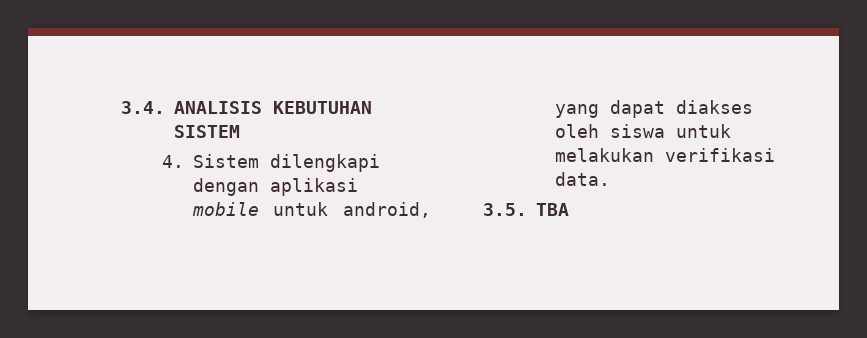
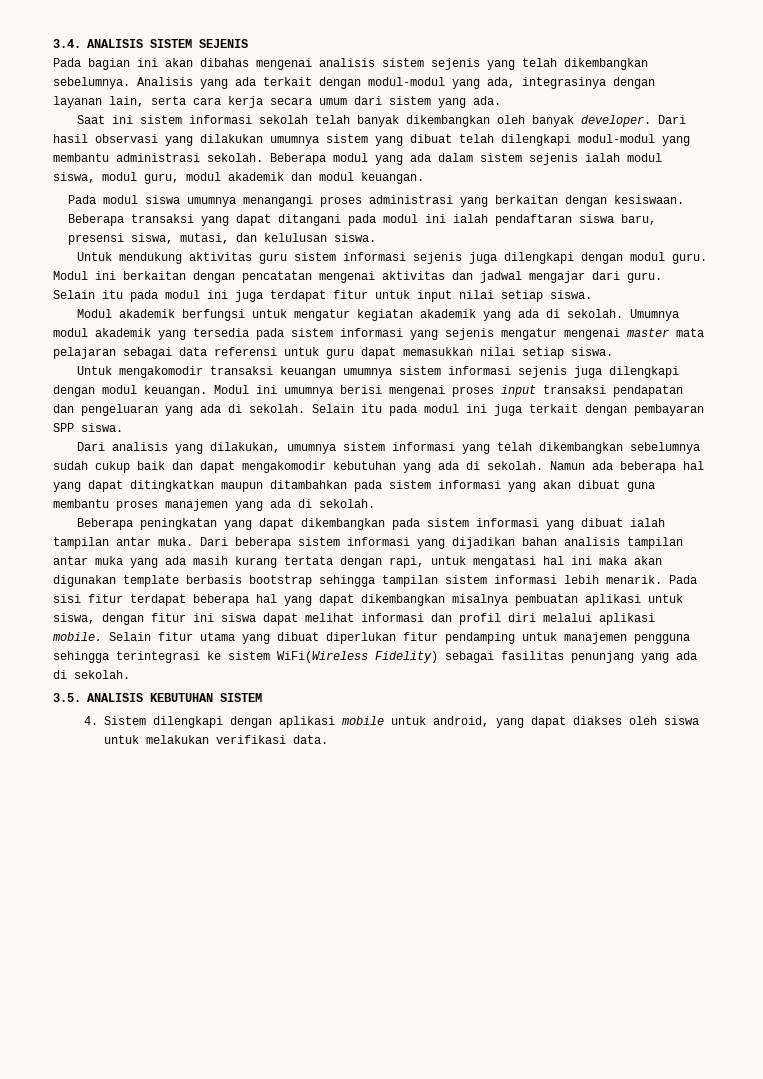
(262, 107) none -> [150,39,248,48] [53,58,648,70] [53,77,655,89] [53,96,501,108] [76,115,686,127] [53,134,690,146] [53,153,662,165] [53,172,424,184] [68,195,685,207] [68,214,657,226] [68,233,377,245] [76,252,707,264] [53,271,662,283] [53,290,592,302] [76,309,679,321] [53,328,704,340] [53,347,613,359] [76,366,679,378] [53,385,683,397] [53,404,704,416] [53,423,123,432] [76,442,700,454] [53,461,704,473] [53,480,655,492] [53,499,375,511] [76,518,665,530] [53,537,683,549] [53,556,662,568] [53,575,697,587] [53,594,683,606] [53,613,655,625] [53,632,690,644] [53,651,697,663] [53,670,130,679] [53,693,143,702] SISTEM SEJENIS // Pada bagian ini akan dibahas mengenai analisis sistem sejenis yang telah dikembangkan sebelumnya. Analisis yang ada terkait dengan modul-modul yang ada, integrasinya dengan layanan lain, serta cara kerja secara umum dari sistem yang ada. // Saat ini sistem informasi sekolah telah banyak dikembangkan oleh banyak developer. Dari hasil observasi yang dilakukan umumnya sistem yang dibuat telah dilengkapi modul-modul yang membantu administrasi sekolah. Beberapa modul yang ada dalam sistem sejenis ialah modul siswa, modul guru, modul akademik dan modul keuangan. // Pada modul siswa umumnya menangangi proses administrasi yang berkaitan dengan kesiswaan. Beberapa transaksi yang dapat ditangani pada modul ini ialah pendaftaran siswa baru, presensi siswa, mutasi, dan kelulusan siswa. // Untuk mendukung aktivitas guru sistem informasi sejenis juga dilengkapi dengan modul guru. Modul ini berkaitan dengan pencatatan mengenai aktivitas dan jadwal mengajar dari guru. Selain itu pada modul ini juga terdapat fitur untuk input nilai setiap siswa. // Modul akademik berfungsi untuk mengatur kegiatan akademik yang ada di sekolah. Umumnya modul akademik yang tersedia pada sistem informasi yang sejenis mengatur mengenai master mata pelajaran sebagai data referensi untuk guru dapat memasukkan nilai setiap siswa. // Untuk mengakomodir transaksi keuangan umumnya sistem informasi sejenis juga dilengkapi dengan modul keuangan. Modul ini umumnya berisi mengenai proses input transaksi pendapatan dan pengeluaran yang ada di sekolah. Selain itu pada modul ini juga terkait dengan pembayaran SPP siswa. // Dari analisis yang dilakukan, umumnya sistem informasi yang telah dikembangkan sebelumnya sudah cukup baik dan dapat mengakomodir kebutuhan yang ada di sekolah. Namun ada beberapa hal yang dapat ditingkatkan maupun ditambahkan pada sistem informasi yang akan dibuat guna membantu proses manajemen yang ada di sekolah. // Beberapa peningkatan yang dapat dikembangkan pada sistem informasi yang dibuat ialah tampilan antar muka. Dari beberapa sistem informasi yang dijadikan bahan analisis tampilan antar muka yang ada masih kurang tertata dengan rapi, untuk mengatasi hal ini maka akan digunakan template berbasis bootstrap sehingga tampilan sistem informasi lebih menarik. Pada sisi fitur terdapat beberapa hal yang dapat dikembangkan misalnya pembuatan aplikasi untuk siswa, dengan fitur ini siswa dapat melihat informasi dan profil diri melalui aplikasi mobile. Selain fitur utama yang dibuat diperlukan fitur pendamping untuk manajemen pengguna sehingga terintegrasi ke sistem WiFi(Wireless Fidelity) sebagai fasilitas penunjang yang ada di sekolah. // 3.5. ANALISIS
[483,203,569,216] // 3.5. TBA -> (328, 739) none

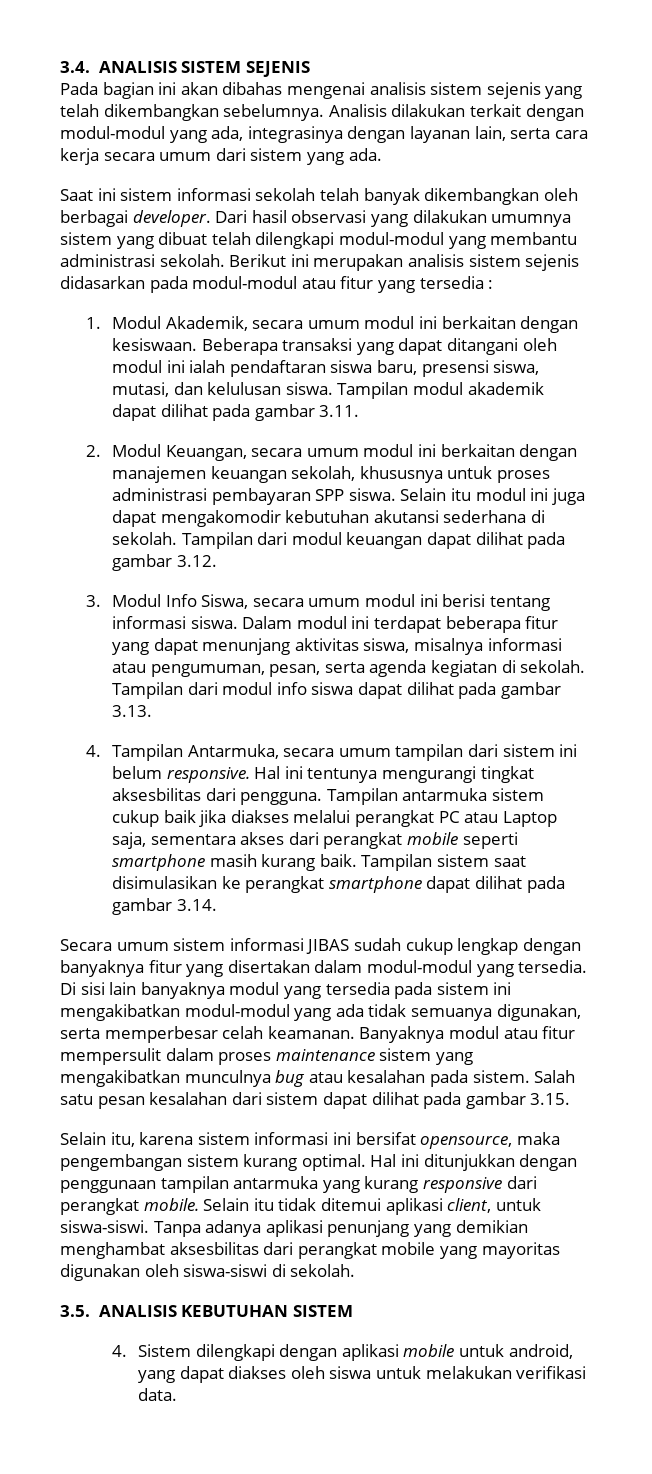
[200,77,256,89] yang ada -> [391,104,466,117] dilakukan
[531,115,574,127] banyak -> [60,210,128,227] berbagai
[270,153,662,165] [53,172,424,184] [68,195,489,207] Beberapa modul yang ada dalam sistem sejenis ialah modul siswa, modul guru, modul akademik dan modul keuangan. // Pada modul siswa umumnya menangangi proses administrasi yang -> [229,254,580,271] [60,276,494,293] [86,316,438,331] Berikut ini merupakan analisis sistem sejenis didasarkan pada modul-modul atau fitur yang tersedia : // 1. Modul Akademik, secara umum modul ini
[348,214,377,226] pada -> [522,338,557,351] oleh
[76,252,707,264] [53,271,662,283] [53,290,592,302] [76,309,679,321] [53,328,704,340] [53,347,613,359] [76,366,679,378] [53,385,683,397] [53,404,704,416] [53,423,123,432] [76,442,700,454] [53,461,704,473] [53,480,655,492] [53,499,375,511] [76,518,665,530] [53,537,683,549] [53,556,662,568] [53,575,697,587] [53,594,683,606] [53,613,655,625] [53,632,690,644] [53,651,697,663] // Untuk mendukung aktivitas guru sistem informasi sejenis juga dilengkapi dengan modul guru. Modul ini berkaitan dengan pencatatan mengenai aktivitas dan jadwal mengajar dari guru. Selain itu pada modul ini juga terdapat fitur untuk input nilai setiap siswa. // Modul akademik berfungsi untuk mengatur kegiatan akademik yang ada di sekolah. Umumnya modul akademik yang tersedia pada sistem informasi yang sejenis mengatur mengenai master mata pelajaran sebagai data referensi untuk guru dapat memasukkan nilai setiap siswa. // Untuk mengakomodir transaksi keuangan umumnya sistem informasi sejenis juga dilengkapi dengan modul keuangan. Modul ini umumnya berisi mengenai proses input transaksi pendapatan dan pengeluaran yang ada di sekolah. Selain itu pada modul ini juga terkait dengan pembayaran SPP siswa. // Dari analisis yang dilakukan, umumnya sistem informasi yang telah dikembangkan sebelumnya sudah cukup baik dan dapat mengakomodir kebutuhan yang ada di sekolah. Namun ada beberapa hal yang dapat ditingkatkan maupun ditambahkan pada sistem informasi yang akan dibuat guna membantu proses manajemen yang ada di sekolah. // Beberapa peningkatan yang dapat dikembangkan pada sistem informasi yang dibuat ialah tampilan antar muka. Dari beberapa sistem informasi yang dijadikan bahan analisis tampilan antar muka yang ada masih kurang tertata dengan rapi, untuk mengatasi hal ini maka akan digunakan template berbasis bootstrap sehingga tampilan sistem informasi lebih menarik. Pada sisi fitur terdapat beberapa hal yang dapat dikembangkan misalnya pembuatan aplikasi untuk siswa, dengan fitur ini siswa dapat melihat informasi dan profil diri melalui aplikasi mobile. Selain fitur utama yang dibuat diperlukan fitur pendamping untuk manajemen pengguna sehingga terintegrasi ke sistem WiFi(Wireless Fidelity) sebagai fasilitas penunjang yang ada -> [337,382,544,399] [112,404,360,421] [86,444,578,461] [112,466,551,483] [112,488,585,505] [112,510,546,527] [112,532,566,549] [112,554,217,571] [86,594,550,611] [112,616,559,633] [112,638,562,655] [112,660,586,677] [112,682,561,699] [112,705,153,717] [86,744,578,761] [112,766,534,783] [112,788,545,805] [112,810,557,827] [112,832,518,849] [112,854,526,871] [112,876,565,893] [112,898,217,915] [60,938,581,955] [60,960,588,977] [60,982,512,999] [60,1004,581,1021] [60,1026,576,1043] [60,1048,473,1065] [60,1070,576,1087] [60,1092,571,1109] [60,1132,560,1149] [60,1154,578,1171] [60,1176,537,1193] [60,1198,541,1215] [60,1220,528,1237] [60,1242,560,1259] [60,1264,268,1281] Tampilan modul akademik dapat dilihat pada gambar 3.11. // 2. Modul Keuangan, secara umum modul ini berkaitan dengan manajemen keuangan sekolah, khususnya untuk proses administrasi pembayaran SPP siswa. Selain itu modul ini juga dapat mengakomodir kebutuhan akutansi sederhana di sekolah. Tampilan dari modul keuangan dapat dilihat pada gambar 3.12. // 3. Modul Info Siswa, secara umum modul ini berisi tentang informasi siswa. Dalam modul ini terdapat beberapa fitur yang dapat menunjang aktivitas siswa, misalnya informasi atau pengumuman, pesan, serta agenda kegiatan di sekolah. Tampilan dari modul info siswa dapat dilihat pada gambar 3.13. // 4. Tampilan Antarmuka, secara umum tampilan dari sistem ini belum responsive. Hal ini tentunya mengurangi tingkat aksesbilitas dari pengguna. Tampilan antarmuka sistem cukup baik jika diakses melalui perangkat PC atau Laptop saja, sementara akses dari perangkat mobile seperti smartphone masih kurang baik. Tampilan sistem saat disimulasikan ke perangkat smartphone dapat dilihat pada gambar 3.14. // Secara umum sistem informasi JIBAS sudah cukup lengkap dengan banyaknya fitur yang disertakan dalam modul-modul yang tersedia. Di sisi lain banyaknya modul yang tersedia pada sistem ini mengakibatkan modul-modul yang ada tidak semuanya digunakan, serta memperbesar celah keamanan. Banyaknya modul atau fitur mempersulit dalam proses maintenance sistem yang mengakibatkan munculnya bug atau kesalahan pada sistem. Salah satu pesan kesalahan dari sistem dapat dilihat pada gambar 3.15. // Selain itu, karena sistem informasi ini bersifat opensource, maka pengembangan sistem kurang optimal. Hal ini ditunjukkan dengan penggunaan tampilan antarmuka yang kurang responsive dari perangkat mobile. Selain itu tidak ditemui aplikasi client, untuk siswa-siswi. Tanpa adanya aplikasi penunjang yang demikian menghambat aksesbilitas dari perangkat mobile yang mayoritas digunakan oleh siswa-siswi

